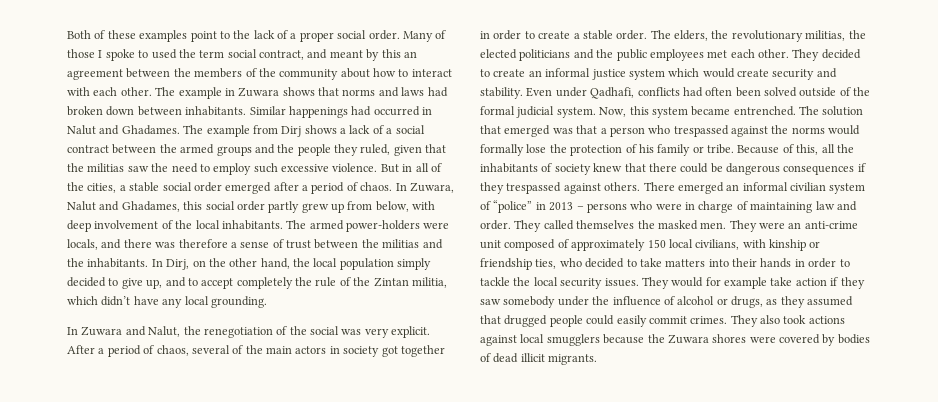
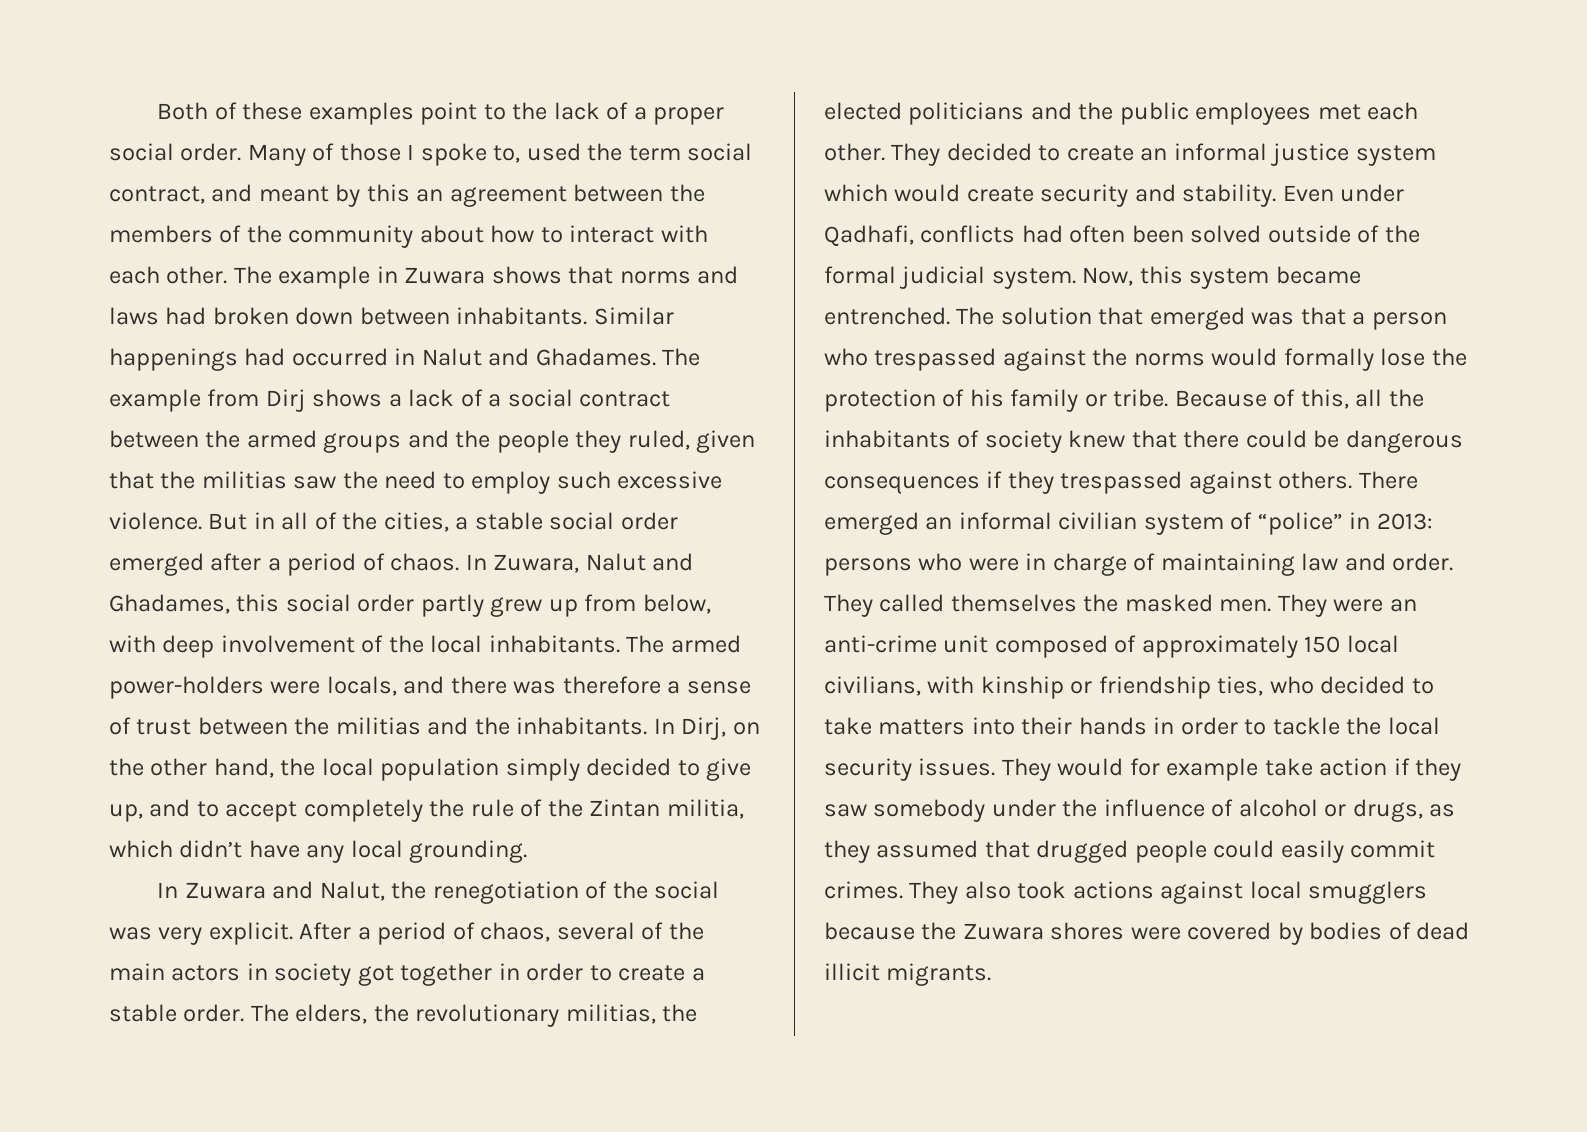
[138,50,149,58] to -> [493,145,521,163] to,
[549,202,584,211] 2013 – -> [1376,513,1433,530] 2013:

